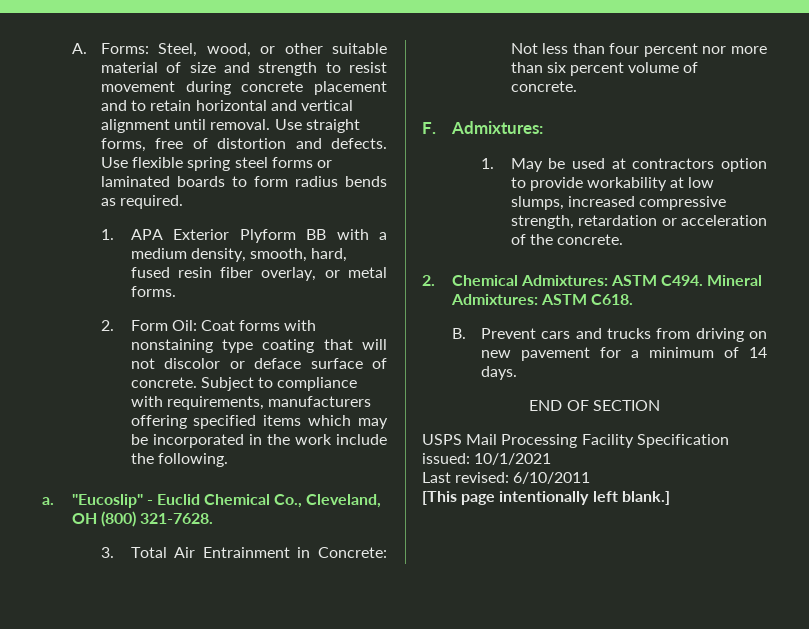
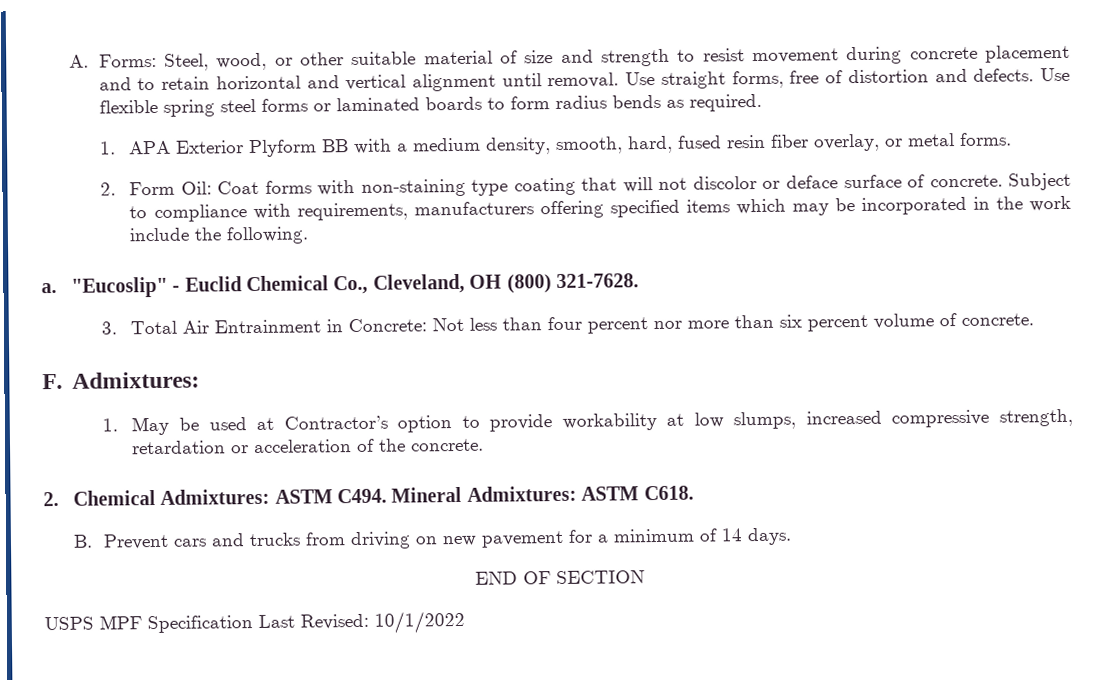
[130,339,213,353] nonstaining -> [360,178,466,197] non-staining
[632,158,715,169] contractors -> [283,415,388,430] Contractor’s
[466,434,729,448] [422,453,552,465] [422,472,591,484] [422,491,670,505] Mail Processing Facility Specification issued: 10/1/2021 // Last revised: 6/10/2011 // [This page intentionally left blank.] -> [99,610,465,634] MPF Specification Last Revised: 10/1/2022

